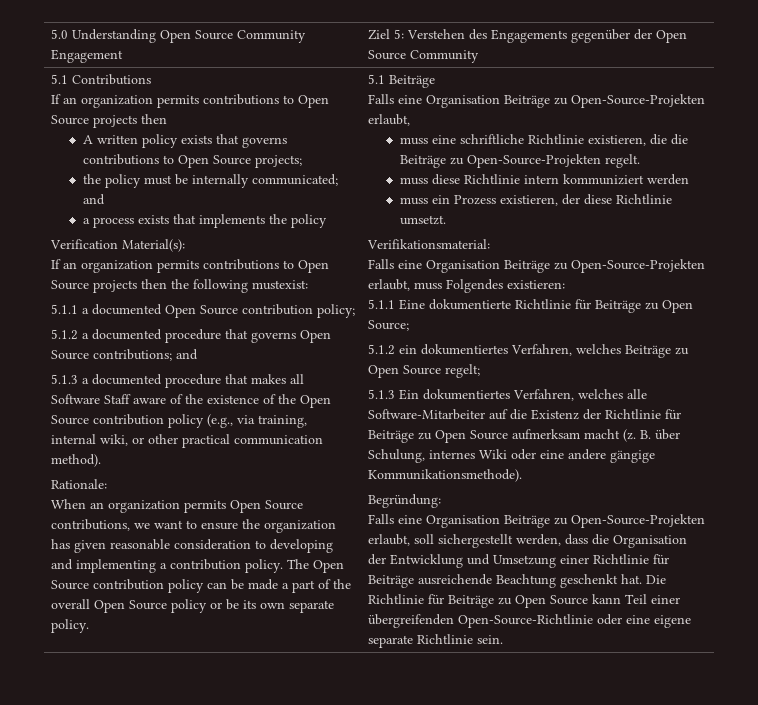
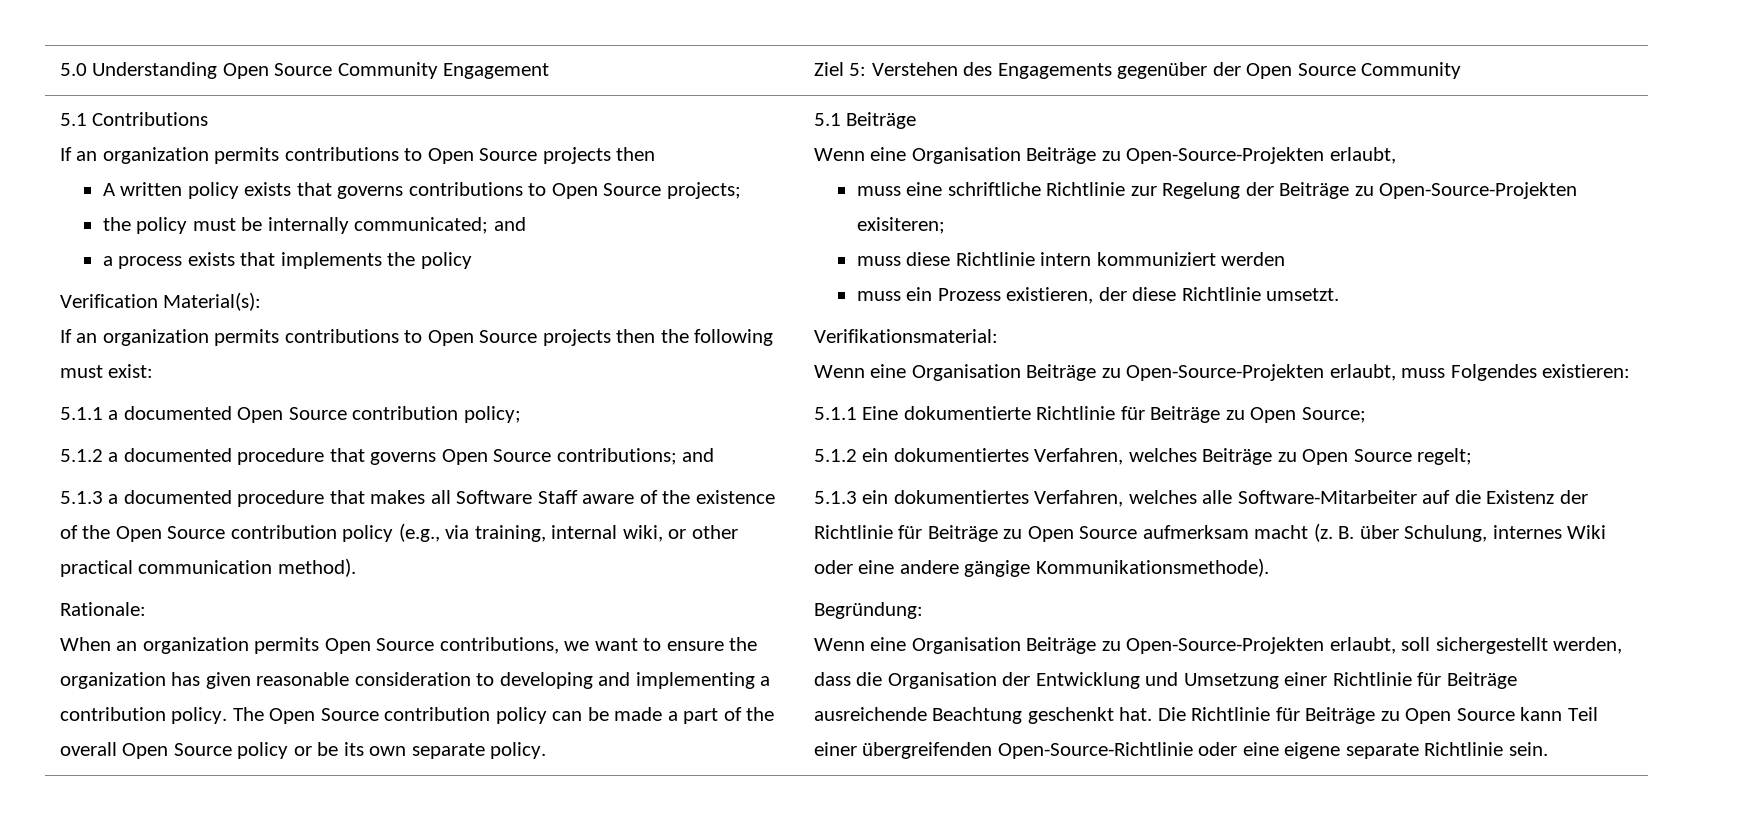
[251,280,308,290] mustexist: -> [59,364,154,378] must exist:
[367,94,394,104] Falls -> [813,148,865,161] Wenn
[587,134,688,146] [399,154,640,168] existieren, die die Beiträge zu Open-Source-Projekten regelt. -> [1130,182,1578,199] [856,217,945,234] zur Regelung der Beiträge zu Open-Source-Projekten exisiteren;
[367,259,394,269] Falls -> [813,365,865,378] Wenn
[398,389,419,400] Ein -> [862,490,889,504] ein
[367,514,394,524] Falls -> [813,638,865,651] Wenn

